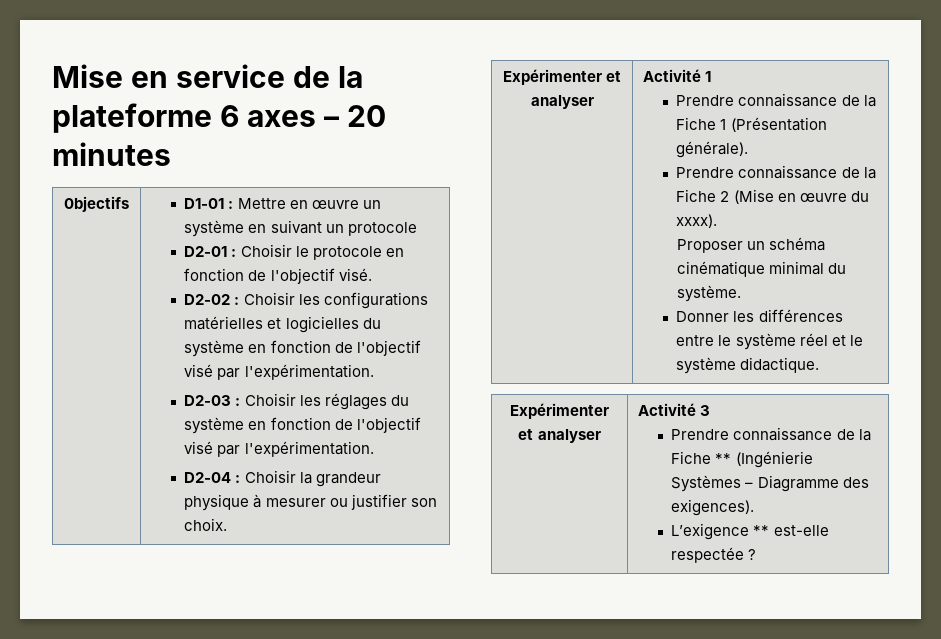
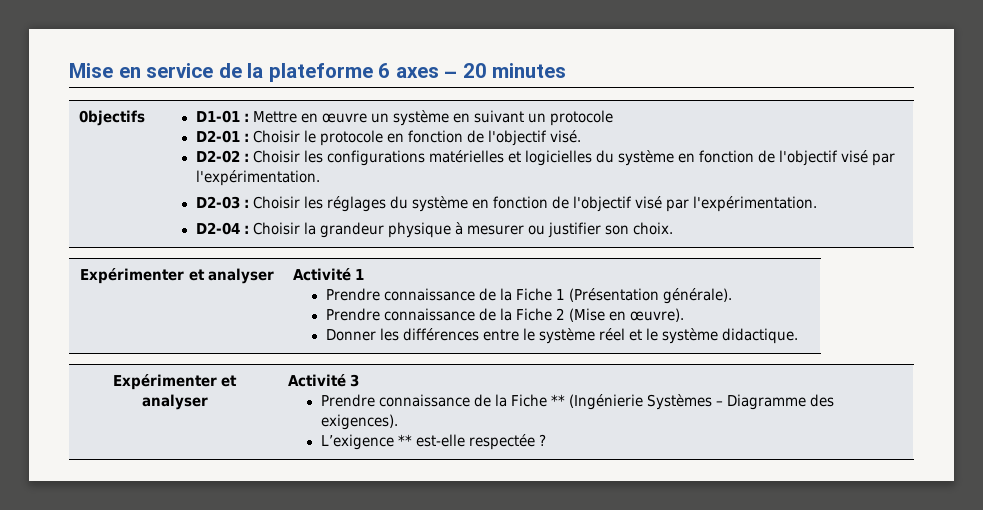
[799,191,869,202] [676,214,718,228] [676,237,825,253] [676,261,846,277] [676,285,741,302] œuvre du xxxx). // Proposer un schéma cinématique minimal du système. -> [630,308,685,322] œuvre).

